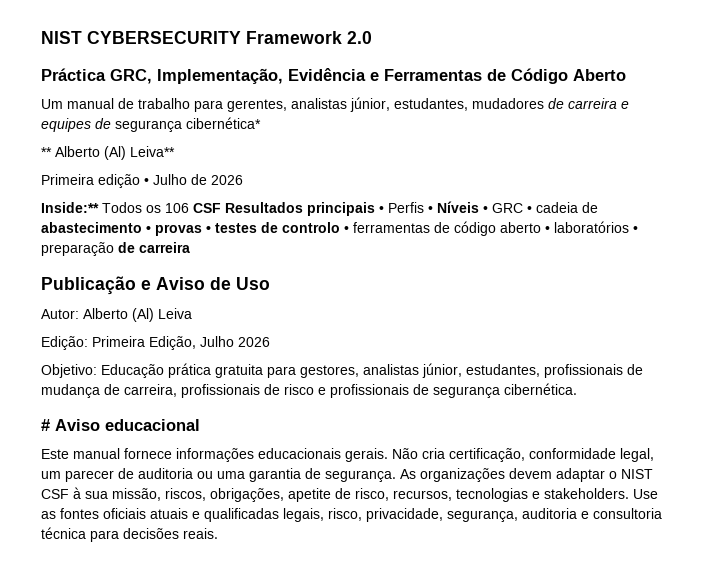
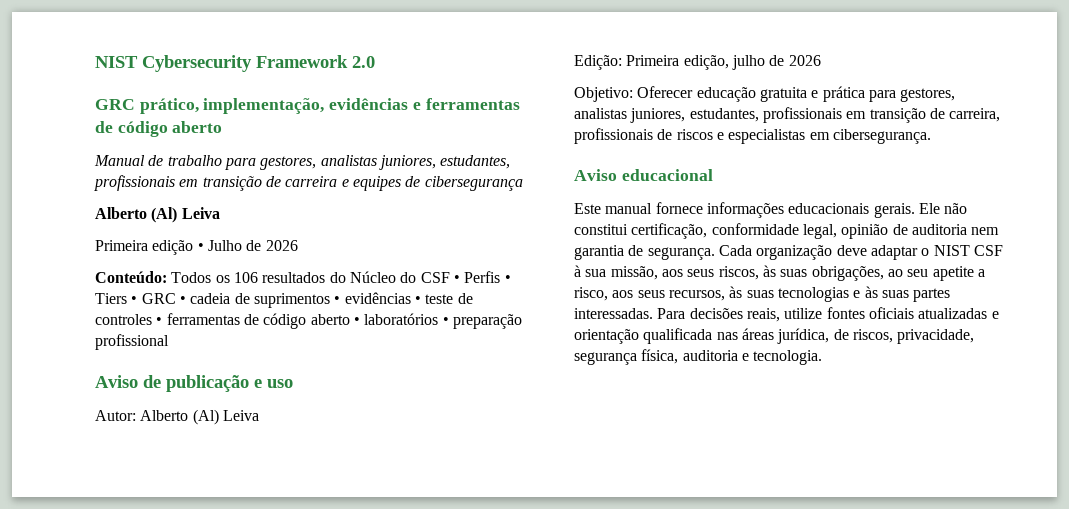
[41,31,241,44] NIST CYBERSECURITY -> [95,55,252,72] NIST Cybersecurity
[41,68,626,84] [41,97,544,112] Práctica GRC, Implementação, Evidência e Ferramentas de Código Aberto // Um manual de trabalho para gerentes, analistas júnior, estudantes, mudadores -> [95,98,520,114] [95,121,223,137] [94,155,511,170] [94,175,262,191] GRC prático, implementação, evidências e ferramentas de código aberto // Manual de trabalho para gestores, analistas juniores, estudantes, profissionais em transição
[115,117,261,132] [41,146,175,160] segurança cibernética* // ** Alberto (Al) Leiva** -> [424,176,523,191] [95,207,220,223] cibersegurança // Alberto (Al) Leiva
[41,202,99,213] Inside:** -> [95,271,167,283] Conteúdo:
[193,202,375,216] CSF Resultados principais -> [262,271,450,283] resultados do Núcleo do CSF
[437,201,479,213] Níveis -> [95,293,127,304] Tiers
[41,222,340,236] abastecimento • provas • testes de controlo -> [253,292,473,308] [95,314,152,325] suprimentos • evidências • teste de controles
[118,242,190,253] [41,276,270,295] de carreira // Publicação e Aviso de Uso -> [95,334,169,350] [95,375,293,392] profissional // Aviso de publicação e uso
[149,336,234,350] Edição, Julho -> [683,55,785,70] edição, julho de
[101,363,643,378] [41,384,100,398] Educação prática gratuita para gestores, analistas júnior, estudantes, profissionais de mudança -> [637,86,956,102] [574,107,926,123] Oferecer educação gratuita e prática para gestores, analistas juniores, estudantes, profissionais em transição
[284,383,577,398] [41,419,50,431] risco e profissionais de segurança cibernética. // # -> [676,129,931,144] riscos e especialistas em cibersegurança. //
[392,448,654,462] [41,468,552,482] Não cria certificação, conformidade legal, um parecer de auditoria ou uma garantia de segurança. As organizações devem -> [918,203,968,214] [574,223,1000,239] [574,245,867,260] Ele não constitui certificação, conformidade legal, opinião de auditoria nem garantia de segurança. Cada organização deve
[165,488,658,502] [41,508,662,522] [41,527,218,542] riscos, obrigações, apetite de risco, recursos, tecnologias e stakeholders. Use as fontes oficiais atuais e qualificadas legais, risco, privacidade, segurança, auditoria e consultoria técnica para decisões reais. -> [661,265,985,281] [574,286,951,302] [574,307,999,322] [574,328,975,344] [574,349,823,365] aos seus riscos, às suas obrigações, ao seu apetite a risco, aos seus recursos, às suas tecnologias e às suas partes interessadas. Para decisões reais, utilize fontes oficiais atualizadas e orientação qualificada nas áreas jurídica, de riscos, privacidade, segurança física, auditoria e tecnologia.

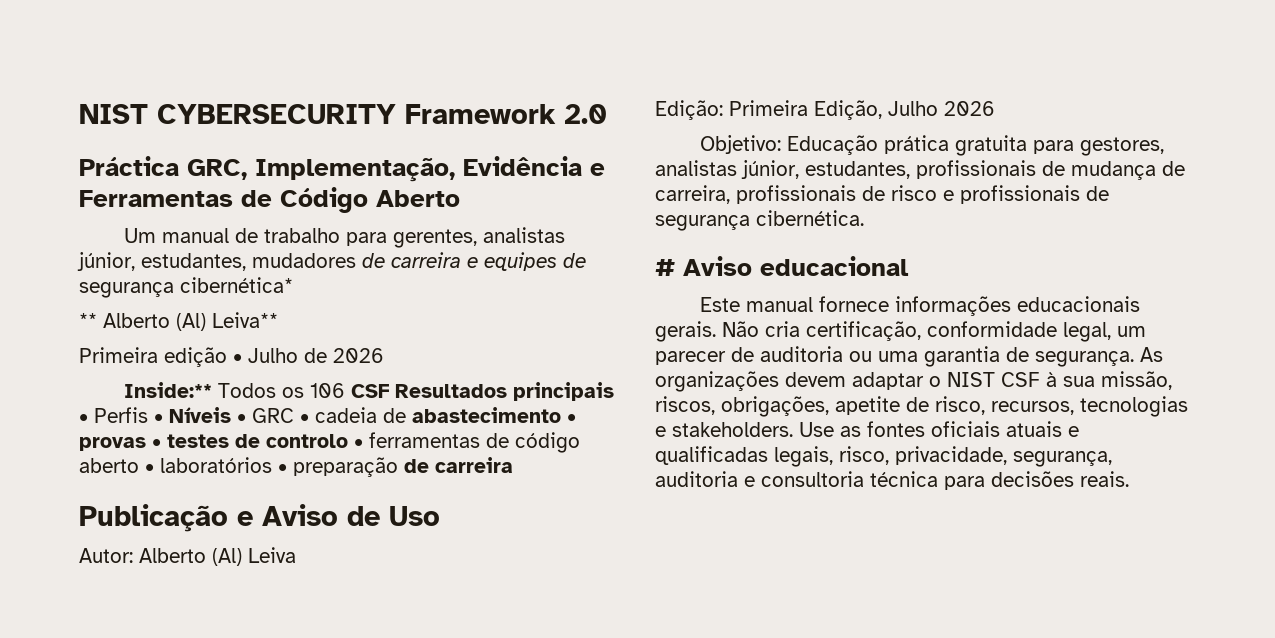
[95,55,252,72] NIST Cybersecurity -> [79,104,396,124] NIST CYBERSECURITY
[95,98,520,114] [95,121,223,137] [94,155,511,170] [94,175,262,191] GRC prático, implementação, evidências e ferramentas de código aberto // Manual de trabalho para gestores, analistas juniores, estudantes, profissionais em transição -> [79,156,605,182] [79,187,460,213] [123,227,565,248] [77,252,356,271] Práctica GRC, Implementação, Evidência e Ferramentas de Código Aberto // Um manual de trabalho para gerentes, analistas júnior, estudantes, mudadores
[424,176,523,191] [95,207,220,223] cibersegurança // Alberto (Al) Leiva -> [79,277,293,298] [79,312,278,331] segurança cibernética* // ** Alberto (Al) Leiva**
[95,271,167,283] Conteúdo: -> [123,382,212,398] Inside:**
[262,271,450,283] resultados do Núcleo do CSF -> [350,382,614,401] CSF Resultados principais
[95,293,127,304] Tiers -> [169,407,231,423] Níveis
[253,292,473,308] [95,314,152,325] suprimentos • evidências • teste de controles -> [412,407,576,423] [79,434,348,451] abastecimento • provas • testes de controlo
[95,334,169,350] [95,375,293,392] profissional // Aviso de publicação e uso -> [404,457,513,473] [79,504,440,532] de carreira // Publicação e Aviso de Uso
[683,55,785,70] edição, julho de -> [814,100,938,120] Edição, Julho
[637,86,956,102] [574,107,926,123] Oferecer educação gratuita e prática para gestores, analistas juniores, estudantes, profissionais em transição -> [786,135,1164,156] [655,160,1156,180] Educação prática gratuita para gestores, analistas júnior, estudantes, profissionais de mudança
[676,129,931,144] riscos e especialistas em cibersegurança. // -> [891,185,1109,204] [655,210,864,231] [655,259,675,276] risco e profissionais de segurança cibernética. // #
[918,203,968,214] [574,223,1000,239] [574,245,867,260] Ele não constitui certificação, conformidade legal, opinião de auditoria nem garantia de segurança. Cada organização deve -> [722,321,1146,342] [655,346,1163,367] [655,371,846,392] Não cria certificação, conformidade legal, um parecer de auditoria ou uma garantia de segurança. As organizações devem
[661,265,985,281] [574,286,951,302] [574,307,999,322] [574,328,975,344] [574,349,823,365] aos seus riscos, às suas obrigações, ao seu apetite a risco, aos seus recursos, às suas tecnologias e às suas partes interessadas. Para decisões reais, utilize fontes oficiais atualizadas e orientação qualificada nas áreas jurídica, de riscos, privacidade, segurança física, auditoria e tecnologia. -> [655,396,1188,417] [655,421,1079,437] [655,446,1112,467] [655,471,1129,490] riscos, obrigações, apetite de risco, recursos, tecnologias e stakeholders. Use as fontes oficiais atuais e qualificadas legais, risco, privacidade, segurança, auditoria e consultoria técnica para decisões reais.

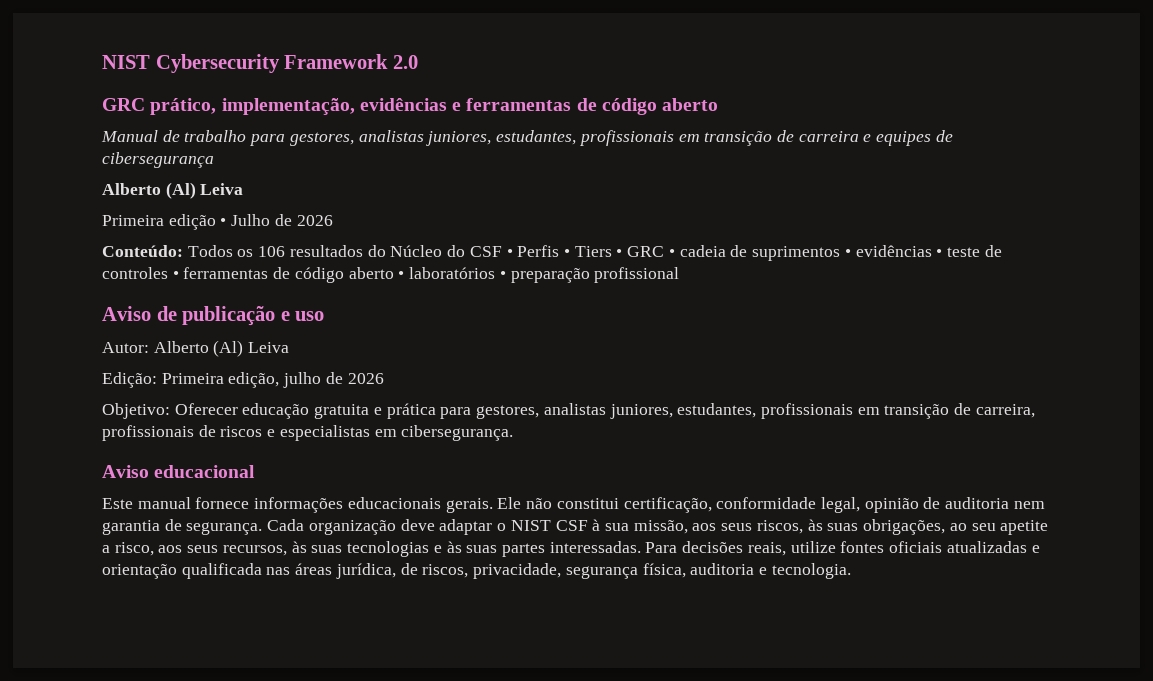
[79,104,396,124] NIST CYBERSECURITY -> [102,54,280,73] NIST Cybersecurity
[79,156,605,182] [79,187,460,213] [123,227,565,248] [77,252,356,271] Práctica GRC, Implementação, Evidência e Ferramentas de Código Aberto // Um manual de trabalho para gerentes, analistas júnior, estudantes, mudadores -> [102,98,719,115] [101,130,773,146] GRC prático, implementação, evidências e ferramentas de código aberto // Manual de trabalho para gestores, analistas juniores, estudantes, profissionais em transição
[79,277,293,298] [79,312,278,331] segurança cibernética* // ** Alberto (Al) Leiva** -> [102,152,214,168] [102,182,244,199] cibersegurança // Alberto (Al) Leiva
[123,382,212,398] Inside:** -> [102,245,183,257] Conteúdo:
[350,382,614,401] CSF Resultados principais -> [289,245,502,257] resultados do Núcleo do CSF
[169,407,231,423] Níveis -> [574,246,612,257] Tiers
[412,407,576,423] [79,434,348,451] abastecimento • provas • testes de controlo -> [752,245,1002,261] [102,267,168,279] suprimentos • evidências • teste de controles
[404,457,513,473] [79,504,440,532] de carreira // Publicação e Aviso de Uso -> [594,267,680,283] [102,306,325,326] profissional // Aviso de publicação e uso
[814,100,938,120] Edição, Julho -> [228,372,343,388] edição, julho de
[786,135,1164,156] [655,160,1156,180] Educação prática gratuita para gestores, analistas júnior, estudantes, profissionais de mudança -> [174,403,950,419] Oferecer educação gratuita e prática para gestores, analistas juniores, estudantes, profissionais em transição
[891,185,1109,204] [655,210,864,231] [655,259,675,276] risco e profissionais de segurança cibernética. // # -> [220,425,514,441] riscos e especialistas em cibersegurança. //
[722,321,1146,342] [655,346,1163,367] [655,371,846,392] Não cria certificação, conformidade legal, um parecer de auditoria ou uma garantia de segurança. As organizações devem -> [497,497,1045,513] [102,519,435,535] Ele não constitui certificação, conformidade legal, opinião de auditoria nem garantia de segurança. Cada organização deve
[655,396,1188,417] [655,421,1079,437] [655,446,1112,467] [655,471,1129,490] riscos, obrigações, apetite de risco, recursos, tecnologias e stakeholders. Use as fontes oficiais atuais e qualificadas legais, risco, privacidade, segurança, auditoria e consultoria técnica para decisões reais. -> [692,519,1049,535] [102,541,1040,557] [102,563,851,579] aos seus riscos, às suas obrigações, ao seu apetite a risco, aos seus recursos, às suas tecnologias e às suas partes interessadas. Para decisões reais, utilize fontes oficiais atualizadas e orientação qualificada nas áreas jurídica, de riscos, privacidade, segurança física, auditoria e tecnologia.

